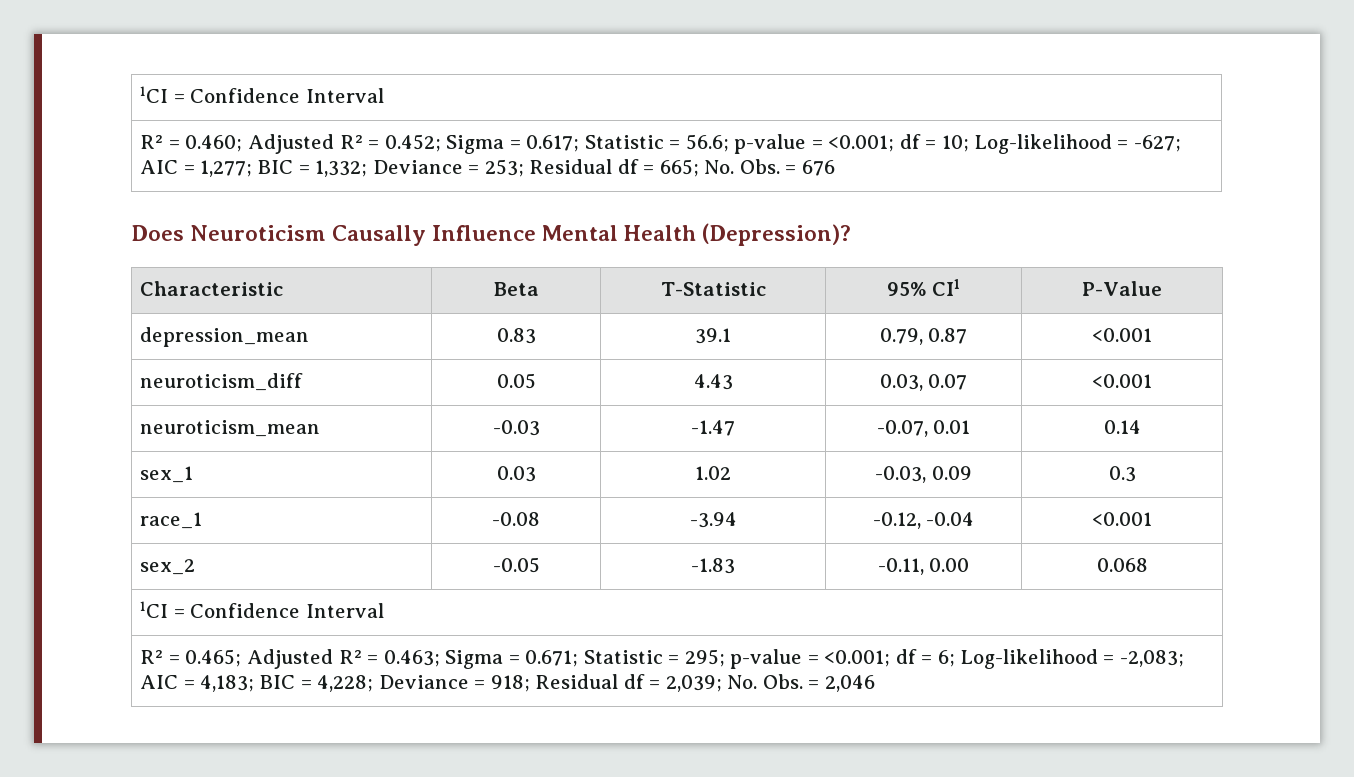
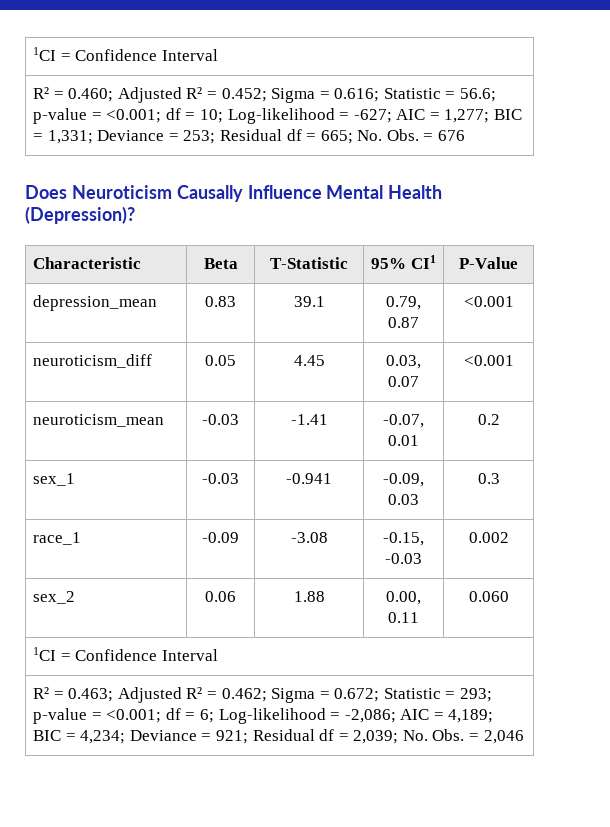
[526,135,580,152] 0.617; -> [334,88,380,102] 0.616;
[315,160,368,177] 1,332; -> [47,130,93,144] 1,331;
[693,374,733,390] 4.43 -> [293,355,325,366] 4.45
[691,420,735,436] -1.47 -> [290,414,328,425] -1.41
[1103,420,1141,434] 0.14 -> [477,414,500,425] 0.2
[496,466,536,482] [695,466,731,480] [875,466,972,483] [1108,466,1136,482] [140,512,203,529] [492,512,540,526] [689,512,737,528] [872,512,975,529] [1092,512,1152,526] [140,559,196,575] [492,557,540,573] [691,558,735,574] [877,558,970,575] [1096,558,1148,572] [140,601,384,618] [140,649,725,669] 0.03 | 1.02 | -0.03, 0.09 | 0.3 // race_1 | -0.08 | -3.94 | -0.12, -0.04 | <0.001 // sex_2 | -0.05 | -1.83 | -0.11, 0.00 | 0.068 // 1CI = Confidence Interval // R² = 0.465; Adjusted R² = 0.463; Sigma = 0.671; Statistic = 295; -> [202,473,239,484] [286,473,332,484] [383,473,424,487] [388,494,419,505] [477,473,500,484] [32,532,81,545] [202,532,239,543] [290,532,328,543] [383,532,424,546] [385,553,422,564] [468,532,509,543] [32,591,75,604] [205,591,236,602] [293,591,325,602] [386,591,421,605] [388,612,419,623] [468,591,509,602] [32,647,218,661] [32,687,493,703] -0.03 | -0.941 | -0.09, 0.03 | 0.3 // race_1 | -0.09 | -3.08 | -0.15, -0.03 | 0.002 // sex_2 | 0.06 | 1.88 | 0.00, 0.11 | 0.060 // 1CI = Confidence Interval // R² = 0.463; Adjusted R² = 0.462; Sigma = 0.672; Statistic = 293;
[1119,650,1184,667] [140,675,530,692] -2,083; AIC = 4,183; BIC = 4,228; Deviance = 918; -> [344,709,494,723] [32,730,248,744] -2,086; AIC = 4,189; BIC = 4,234; Deviance = 921;

